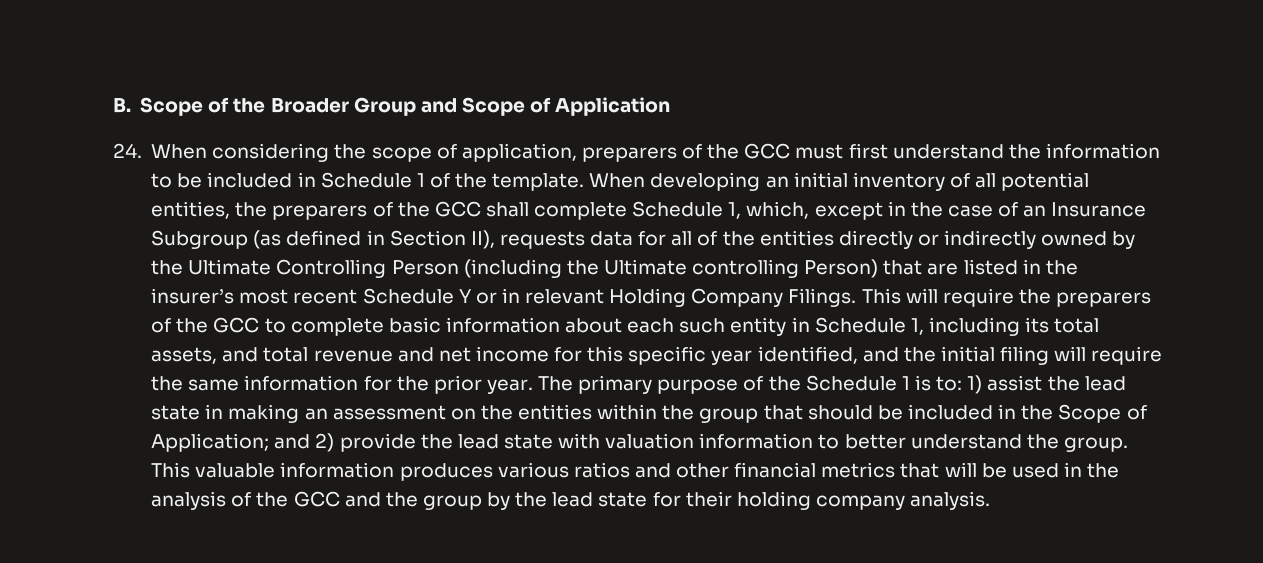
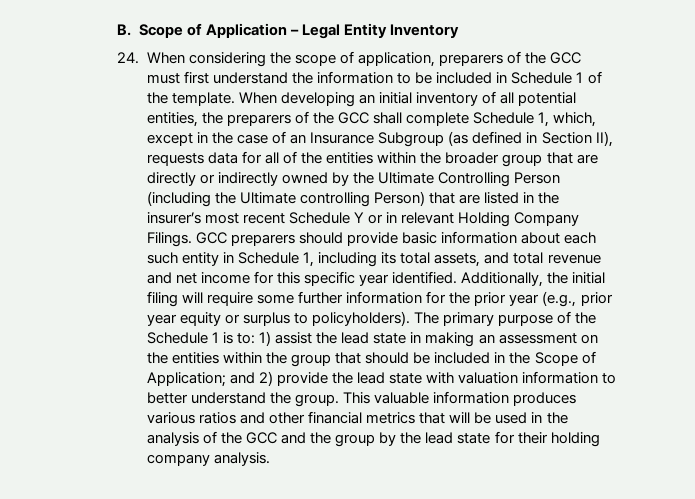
[233,97,671,116] the Broader Group and Scope of Application -> [206,23,460,39] Application – Legal Entity Inventory
(834, 238) none -> [377,152,598,167] within the broader group that are
[861,288,1152,307] [151,317,384,336] This will require the preparers of the GCC to complete -> [195,232,399,246] GCC preparers should provide
[757,346,899,364] identified, and -> [392,271,544,287] identified. Additionally,
[151,376,240,391] the same -> [257,291,344,304] some further
[486,379,533,394] year. -> [509,291,613,307] [146,311,411,326] year (e.g., prior year equity or surplus to policyholders).

